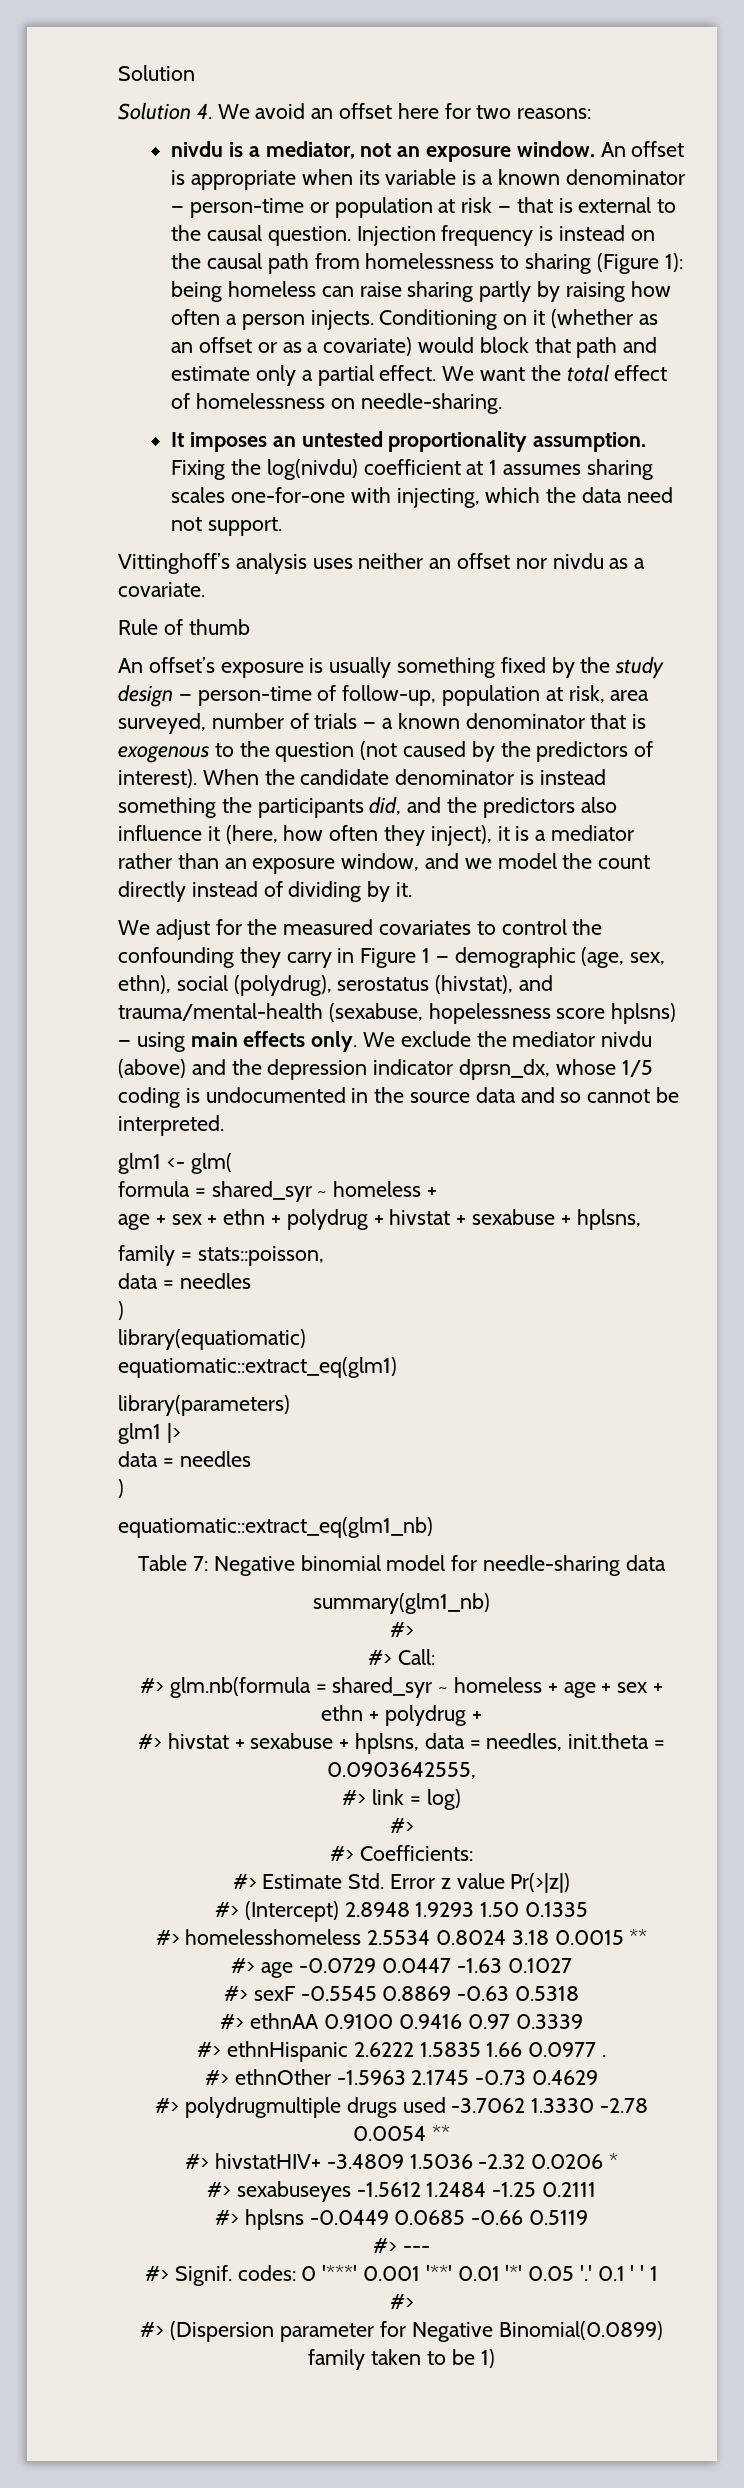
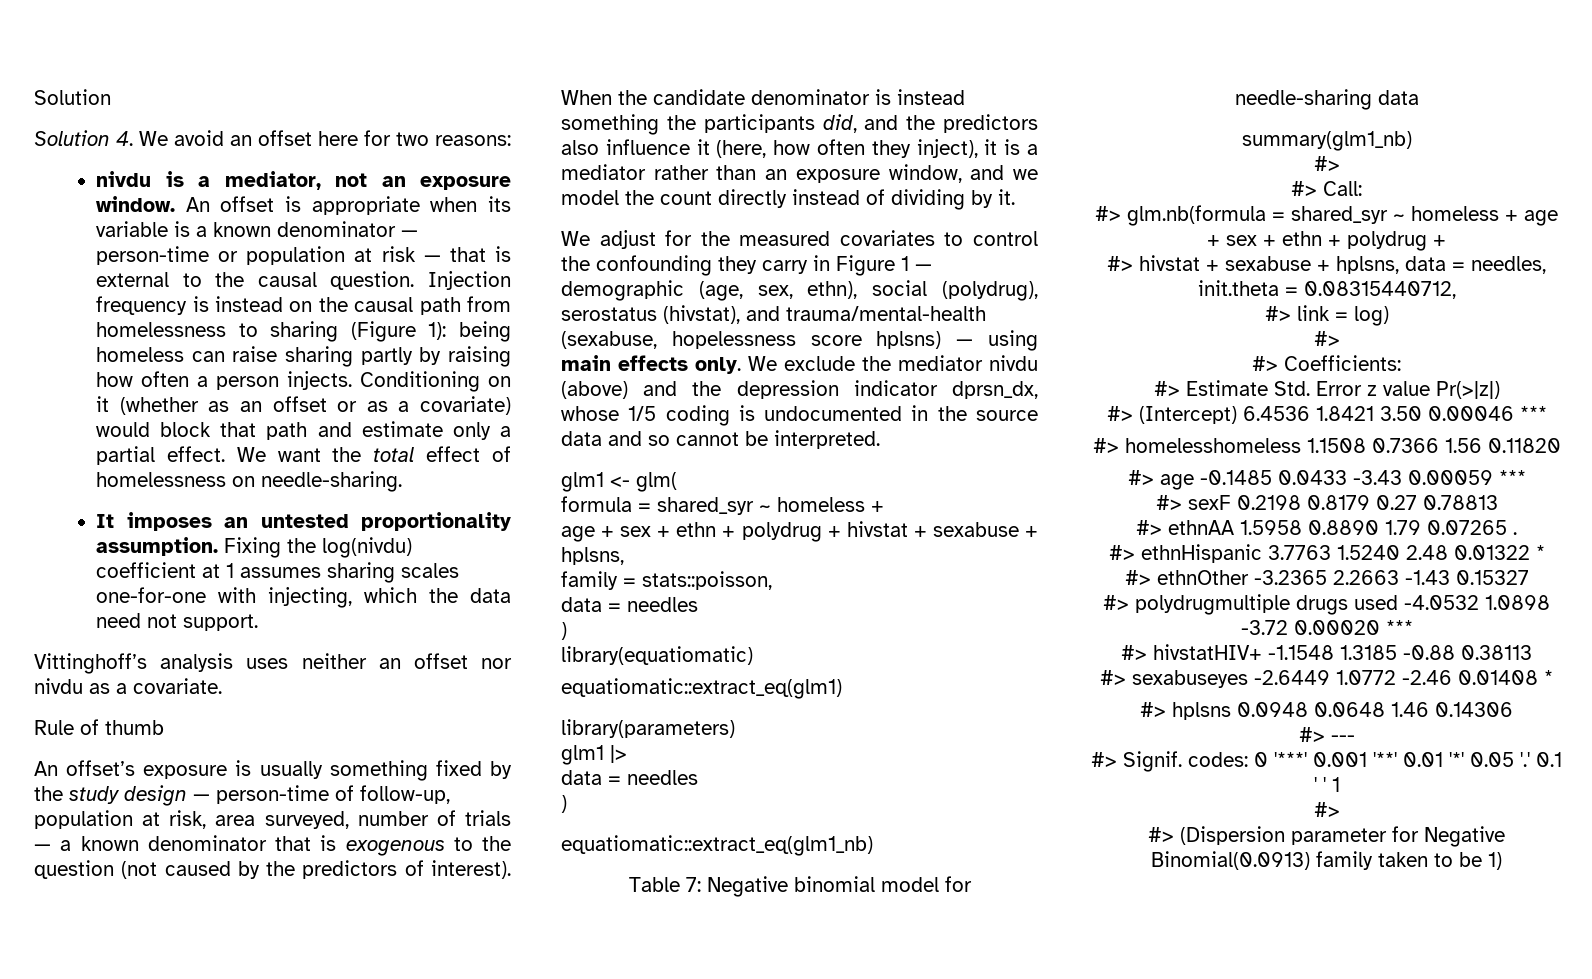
[327,1762,476,1779] 0.0903642555, -> [1303,281,1456,299] 0.08315440712,
[344,1902,589,1917] [155,1929,648,1945] [231,1958,572,1978] [223,1986,580,2001] [220,2013,583,2029] [197,2041,606,2062] [204,2069,599,2085] [155,2097,648,2118] [353,2125,450,2141] [185,2153,618,2169] [206,2181,597,2202] [214,2209,589,2230] 2.8948 1.9293 1.50 0.1335 // #> homelesshomeless 2.5534 0.8024 3.18 0.0015 ** // #> age -0.0729 0.0447 -1.63 0.1027 // #> sexF -0.5545 0.8869 -0.63 0.5318 // #> ethnAA 0.9100 0.9416 0.97 0.3339 // #> ethnHispanic 2.6222 1.5835 1.66 0.0977 . // #> ethnOther -1.5963 2.1745 -0.73 0.4629 // #> polydrugmultiple drugs used -3.7062 1.3330 -2.78 0.0054 ** // #> hivstatHIV+ -3.4809 1.5036 -2.32 0.0206 * // #> sexabuseyes -1.5612 1.2484 -1.25 0.2111 // #> hplsns -0.0449 0.0685 -0.66 0.5119 -> [1242,406,1547,421] [1092,438,1561,453] [1127,470,1526,490] [1155,495,1498,510] [1136,520,1517,535] [1108,544,1545,563] [1124,570,1529,585] [1103,594,1550,615] [1240,620,1413,635] [1121,644,1532,660] [1100,670,1553,688] [1140,702,1513,720] 6.4536 1.8421 3.50 0.00046 *** // #> homelesshomeless 1.1508 0.7366 1.56 0.11820 // #> age -0.1485 0.0433 -3.43 0.00059 *** // #> sexF 0.2198 0.8179 0.27 0.78813 // #> ethnAA 1.5958 0.8890 1.79 0.07265 . // #> ethnHispanic 3.7763 1.5240 2.48 0.01322 * // #> ethnOther -3.2365 2.2663 -1.43 0.15327 // #> polydrugmultiple drugs used -4.0532 1.0898 -3.72 0.00020 *** // #> hivstatHIV+ -1.1548 1.3185 -0.88 0.38113 // #> sexabuseyes -2.6449 1.0772 -2.46 0.01408 * // #> hplsns 0.0948 0.0648 1.46 0.14306
[498,2321,663,2340] Binomial(0.0899) -> [1151,851,1310,870] Binomial(0.0913)

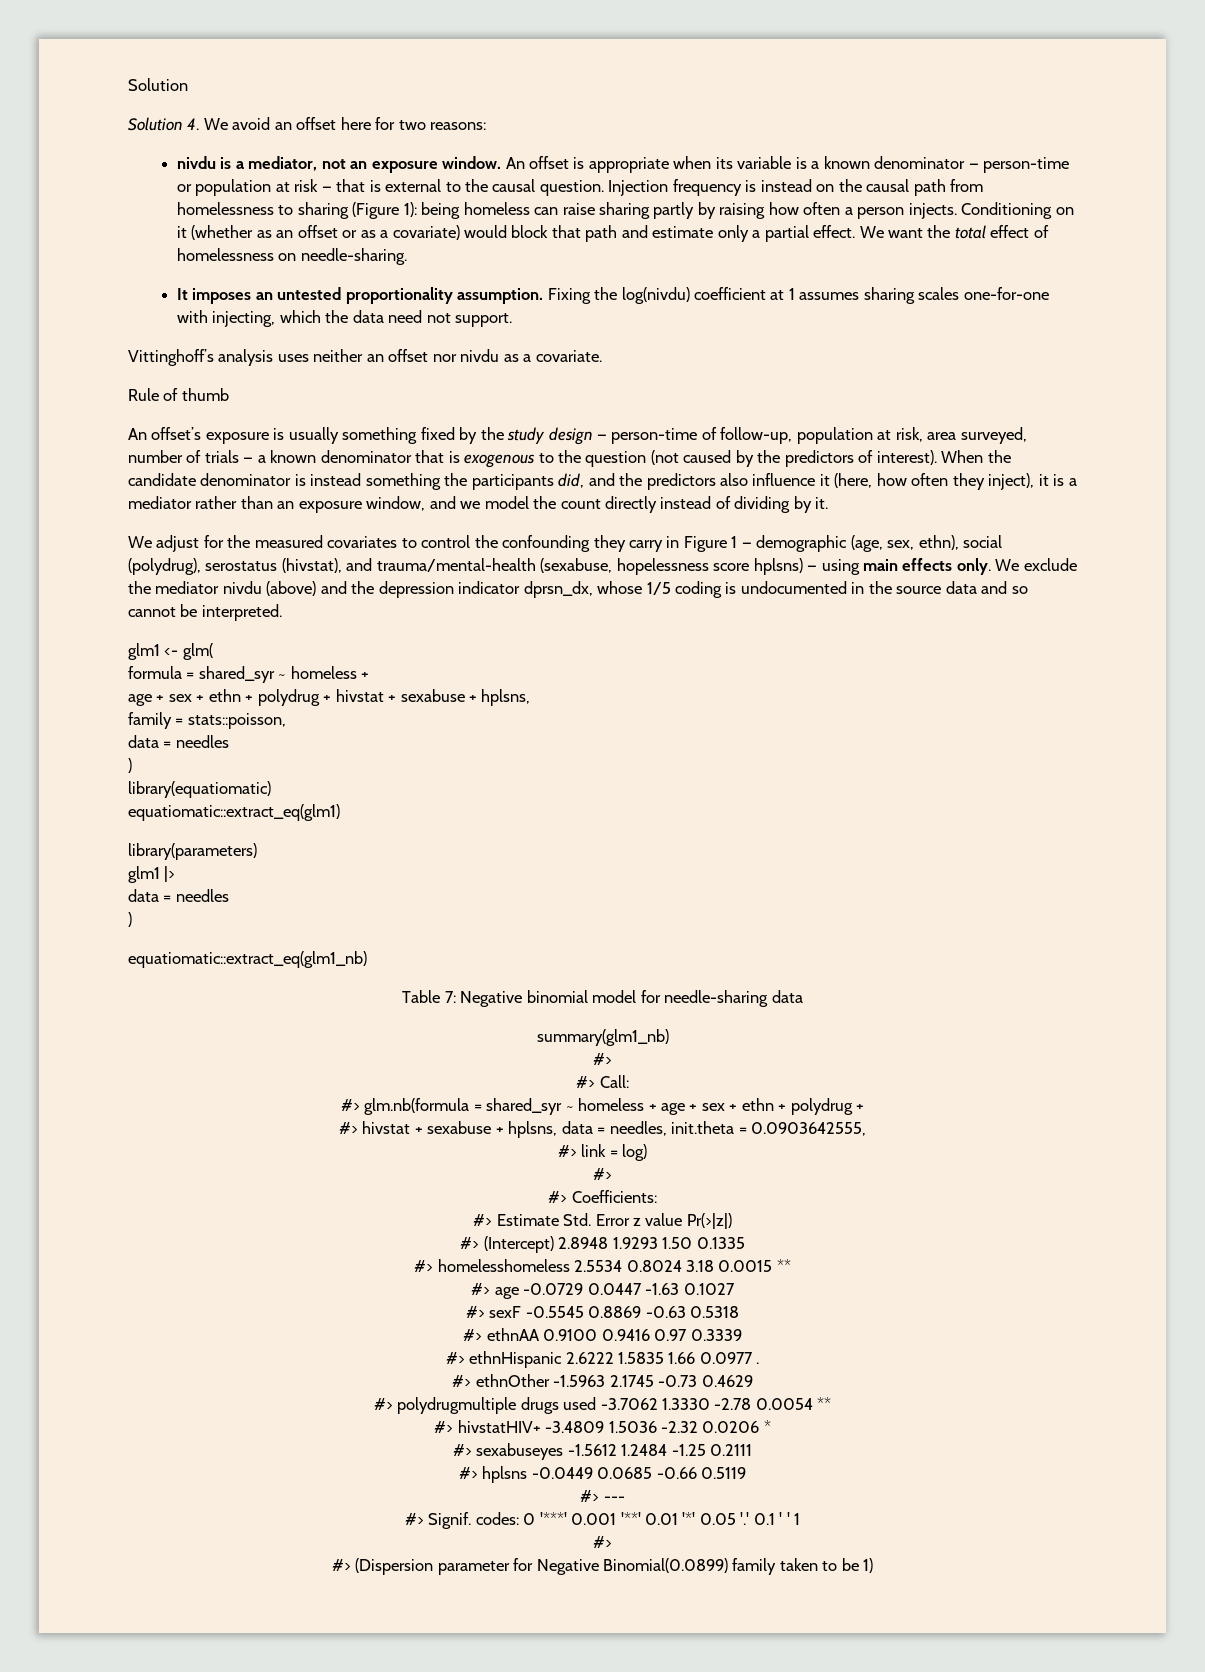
[1303,281,1456,299] 0.08315440712, -> [751,1122,867,1136] 0.0903642555,
[1242,406,1547,421] [1092,438,1561,453] [1127,470,1526,490] [1155,495,1498,510] [1136,520,1517,535] [1108,544,1545,563] [1124,570,1529,585] [1103,594,1550,615] [1240,620,1413,635] [1121,644,1532,660] [1100,670,1553,688] [1140,702,1513,720] 6.4536 1.8421 3.50 0.00046 *** // #> homelesshomeless 1.1508 0.7366 1.56 0.11820 // #> age -0.1485 0.0433 -3.43 0.00059 *** // #> sexF 0.2198 0.8179 0.27 0.78813 // #> ethnAA 1.5958 0.8890 1.79 0.07265 . // #> ethnHispanic 3.7763 1.5240 2.48 0.01322 * // #> ethnOther -3.2365 2.2663 -1.43 0.15327 // #> polydrugmultiple drugs used -4.0532 1.0898 -3.72 0.00020 *** // #> hivstatHIV+ -1.1548 1.3185 -0.88 0.38113 // #> sexabuseyes -2.6449 1.0772 -2.46 0.01408 * // #> hplsns 0.0948 0.0648 1.46 0.14306 -> [558,1237,745,1249] [414,1259,791,1272] [471,1283,735,1299] [465,1306,740,1318] [463,1328,742,1341] [445,1351,760,1368] [452,1374,753,1387] [373,1397,832,1414] [434,1420,771,1433] [452,1443,753,1460] [458,1466,747,1483] 2.8948 1.9293 1.50 0.1335 // #> homelesshomeless 2.5534 0.8024 3.18 0.0015 ** // #> age -0.0729 0.0447 -1.63 0.1027 // #> sexF -0.5545 0.8869 -0.63 0.5318 // #> ethnAA 0.9100 0.9416 0.97 0.3339 // #> ethnHispanic 2.6222 1.5835 1.66 0.0977 . // #> ethnOther -1.5963 2.1745 -0.73 0.4629 // #> polydrugmultiple drugs used -3.7062 1.3330 -2.78 0.0054 ** // #> hivstatHIV+ -3.4809 1.5036 -2.32 0.0206 * // #> sexabuseyes -1.5612 1.2484 -1.25 0.2111 // #> hplsns -0.0449 0.0685 -0.66 0.5119
[1151,851,1310,870] Binomial(0.0913) -> [603,1558,728,1573] Binomial(0.0899)

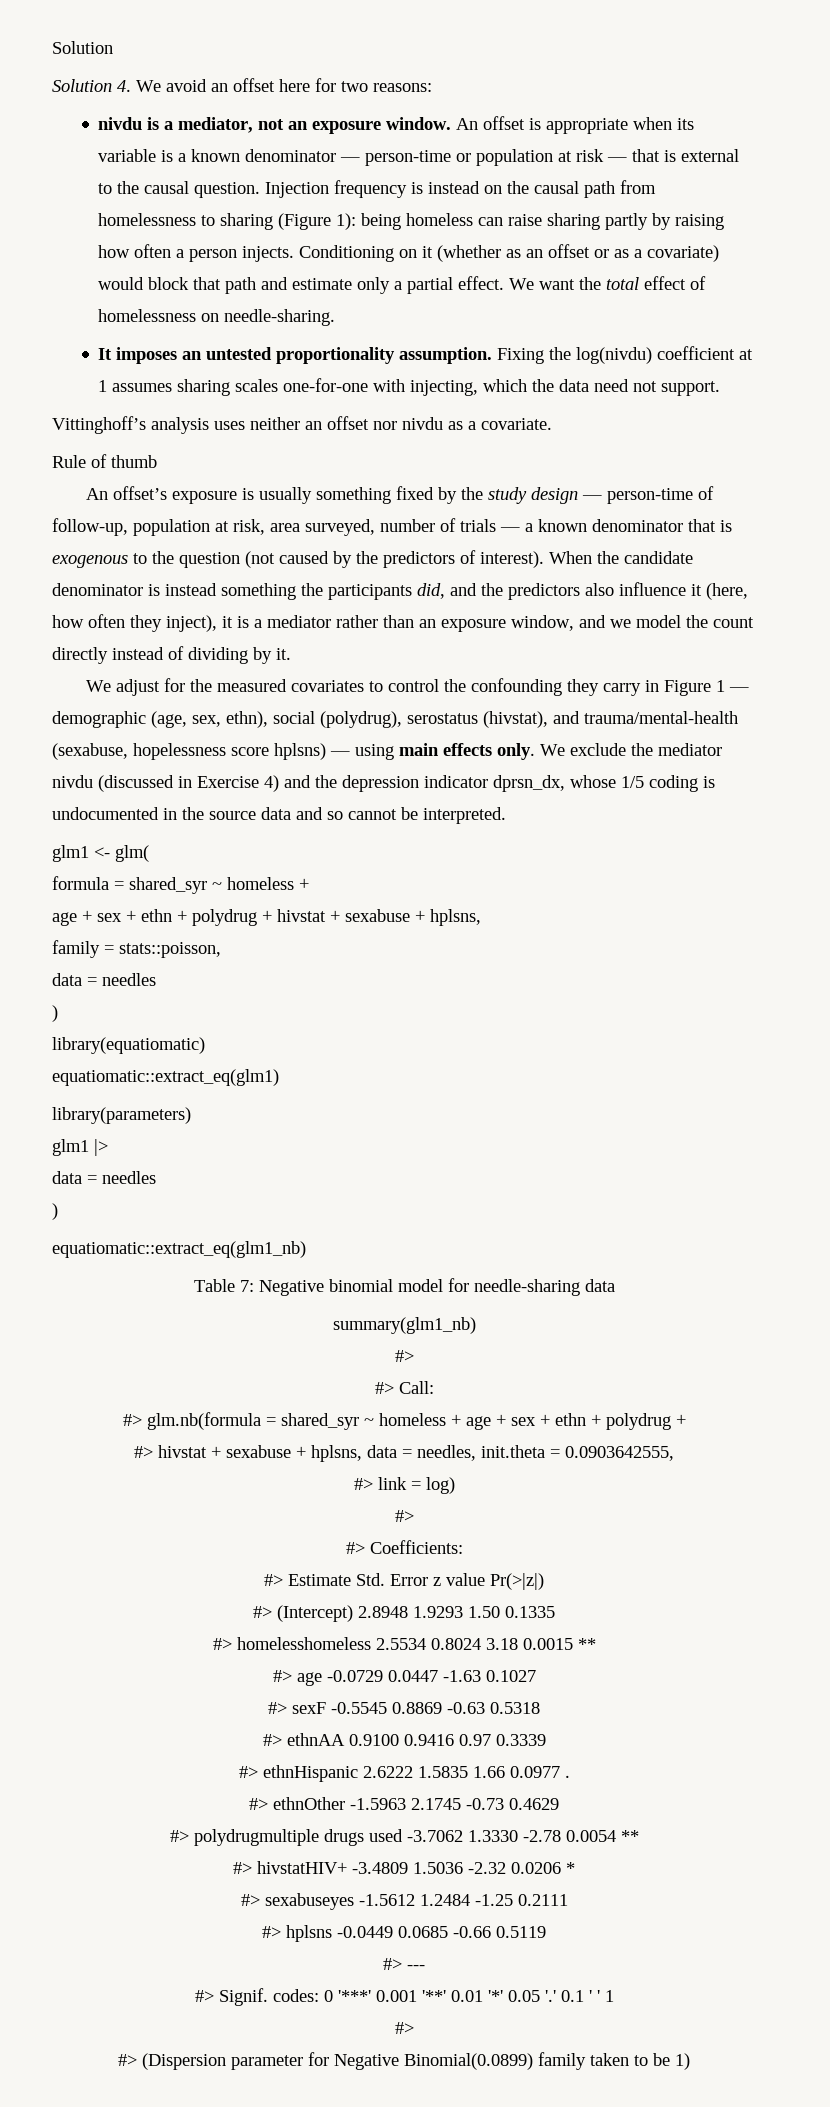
[266,581,317,596] (above) -> [98,775,279,792] (discussed in Exercise 4)

